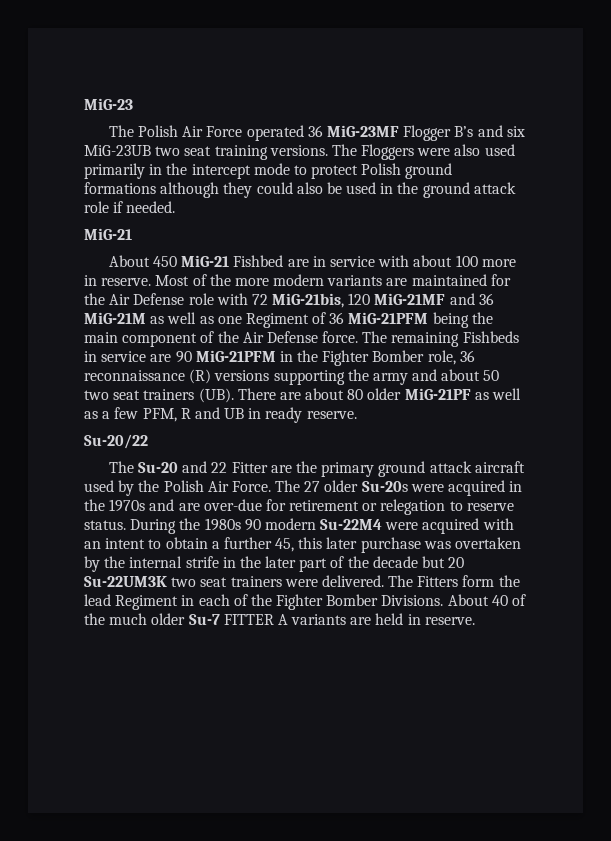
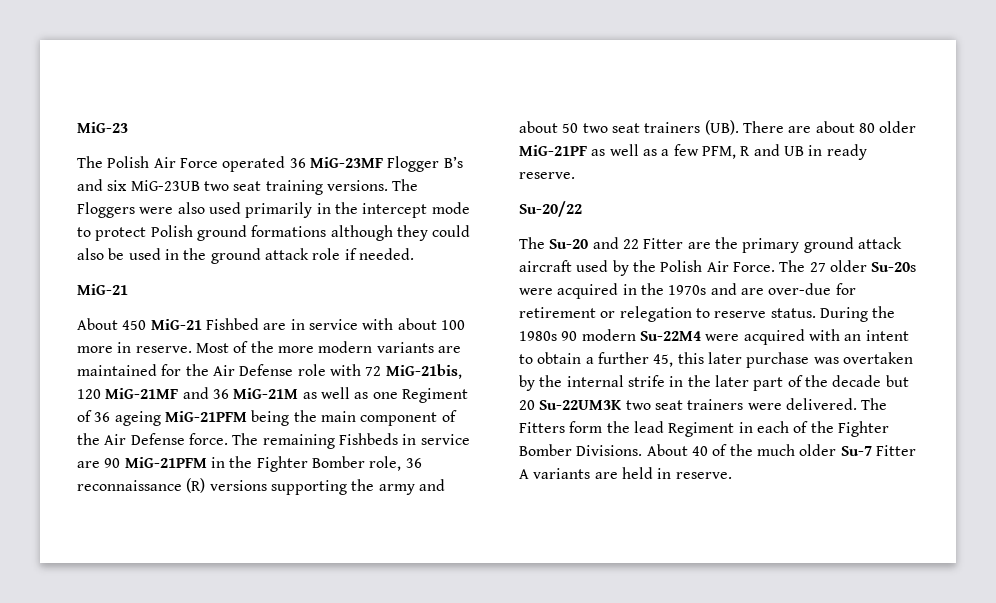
(345, 318) none -> [114,411,161,426] ageing
[223,614,274,625] FITTER -> [875,445,916,456] Fitter

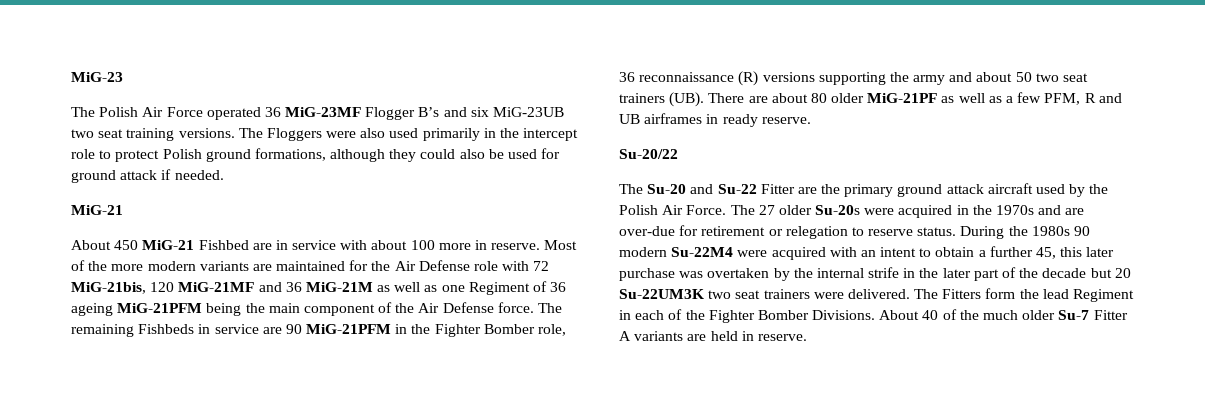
[431,202,470,214] mode -> [71,149,95,159] role
[251,225,327,237] formations -> [254,148,326,161] formations,
[164,248,341,264] in the ground attack role -> [541,148,561,159] [71,170,158,183] for ground attack
(804, 151) none -> [644,113,703,124] airframes
[622,239,639,249] 22 -> [717,184,757,194] Su-22

